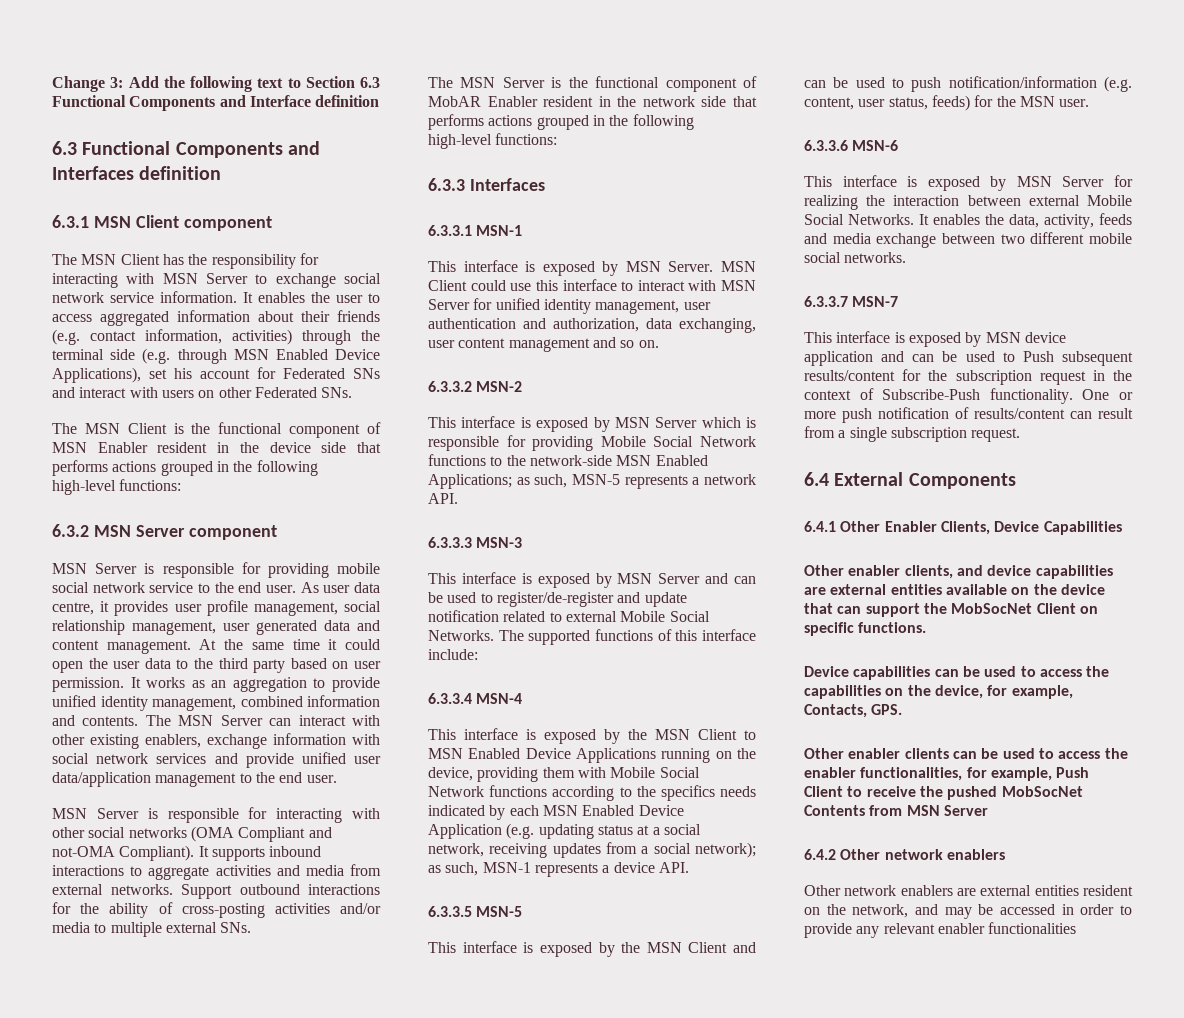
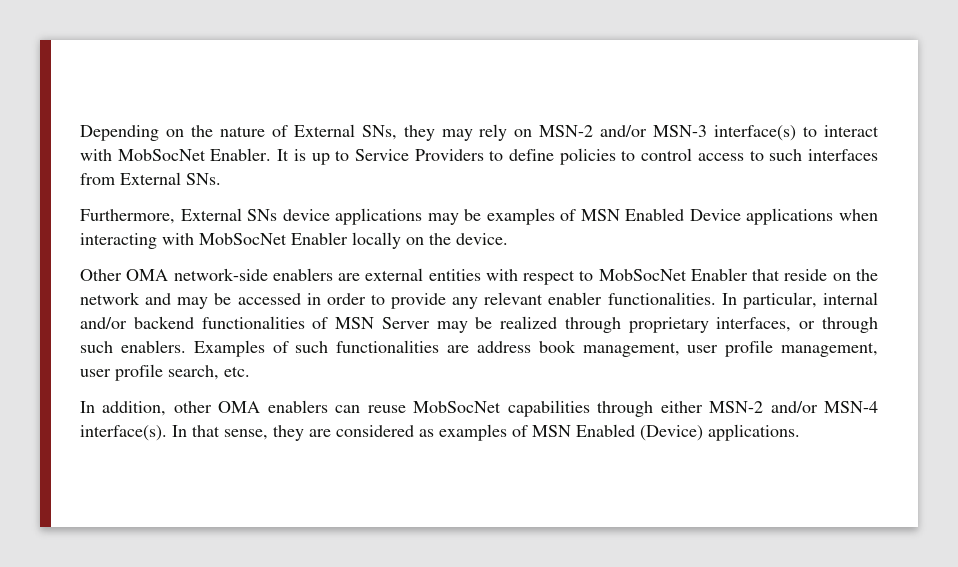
[52,76,380,92] [52,95,380,111] [52,141,321,158] [52,166,222,180] [52,215,272,231] [52,253,319,269] [52,273,381,288] [52,291,380,303] [52,310,380,326] [52,329,380,345] [52,348,380,364] [52,367,380,383] [52,387,353,398] [52,422,381,438] [52,442,382,453] [52,460,318,476] [52,479,182,495] [52,524,277,540] [52,562,381,578] [52,582,380,593] [52,600,381,616] [52,620,380,635] [52,639,381,654] [52,658,381,673] [52,677,380,692] [52,695,380,711] [52,715,380,726] [52,733,380,749] [52,752,381,768] [52,772,337,787] [52,807,381,823] [52,826,332,842] [52,845,322,861] [52,864,381,880] [52,884,380,899] [52,902,381,918] [52,922,252,937] [428,76,757,92] [428,96,757,107] [428,114,694,130] [428,133,558,149] [428,178,545,191] [428,225,523,236] [428,260,756,276] [428,279,756,291] [428,298,711,314] [428,318,756,333] [428,337,659,352] [428,381,523,392] [428,416,756,432] [428,435,756,451] [428,454,708,466] [428,474,756,489] [428,493,458,504] [428,537,523,548] [428,572,756,588] [428,592,687,607] [428,610,710,622] [428,629,756,645] [428,649,478,660] [428,693,523,704] [428,728,756,744] [428,748,756,763] [428,767,700,782] [428,785,756,801] [428,805,684,820] [428,823,701,839] [428,842,756,858] [428,862,689,877] [428,906,523,917] [428,941,756,957] [804,76,1132,92] [804,95,1090,111] [804,140,899,151] [804,175,1133,191] [804,195,1132,210] [804,213,1132,229] [804,232,1132,248] [804,252,907,263] [804,296,899,307] [804,331,1066,347] [804,351,1133,366] [804,369,1132,385] [804,388,1133,404] [804,407,1133,423] [804,426,1021,442] [804,472,1016,489] [804,521,1122,535] [804,565,1113,579] [804,584,1105,595] [804,603,1098,617] [804,622,927,636] [804,666,1110,680] [804,685,1073,699] [804,704,903,718] [804,748,1128,759] [804,767,1090,781] [804,786,1083,800] [804,805,988,816] [804,849,1005,860] [804,885,1133,896] [804,904,909,918] Change 3: Add the following text to Section 6.3 Functional Components and Interface definition // 6.3 Functional Components and Interfaces definition // 6.3.1 MSN Client component // The MSN Client has the responsibility for interacting with MSN Server to exchange social network service information. It enables the user to access aggregated information about their friends (e.g. contact information, activities) through the terminal side (e.g. through MSN Enabled Device Applications), set his account for Federated SNs and interact with users on other Federated SNs. // The MSN Client is the functional component of MSN Enabler resident in the device side that performs actions grouped in the following high-level functions: // 6.3.2 MSN Server component // MSN Server is responsible for providing mobile social network service to the end user. As user data centre, it provides user profile management, social relationship management, user generated data and content management. At the same time it could open the user data to the third party based on user permission. It works as an aggregation to provide unified identity management, combined information and contents. The MSN Server can interact with other existing enablers, exchange information with social network services and provide unified user data/application management to the end user. // MSN Server is responsible for interacting with other social networks (OMA Compliant and not-OMA Compliant). It supports inbound interactions to aggregate activities and media from external networks. Support outbound interactions for the ability of cross-posting activities and/or media to multiple external SNs. // The MSN Server is the functional component of MobAR Enabler resident in the network side that performs actions grouped in the following high-level functions: // 6.3.3 Interfaces // 6.3.3.1 MSN-1 // This interface is exposed by MSN Server. MSN Client could use this interface to interact with MSN Server for unified identity management, user authentication and authorization, data exchanging, user content management and so on. // 6.3.3.2 MSN-2 // This interface is exposed by MSN Server which is responsible for providing Mobile Social Network functions to the network-side MSN Enabled Applications; as such, MSN-5 represents a network API. // 6.3.3.3 MSN-3 // This interface is exposed by MSN Server and can be used to register/de-register and update notification related to external Mobile Social Networks. The supported functions of this interface include: // 6.3.3.4 MSN-4 // This interface is exposed by the MSN Client to MSN Enabled Device Applications running on the device, providing them with Mobile Social Network functions according to the specifics needs indicated by each MSN Enabled Device Application (e.g. updating status at a social network, receiving updates from a social network); as such, MSN-1 represents a device API. // 6.3.3.5 MSN-5 // This interface is exposed by the MSN Client and can be used to push notification/information (e.g. content, user status, feeds) for the MSN user. // 6.3.3.6 MSN-6 // This interface is exposed by MSN Server for realizing the interaction between external Mobile Social Networks. It enables the data, activity, feeds and media exchange between two different mobile social networks. // 6.3.3.7 MSN-7 // This interface is exposed by MSN device application and can be used to Push subsequent results/content for the subscription request in the context of Subscribe-Push functionality. One or more push notification of results/content can result from a single subscription request. // 6.4 External Components // 6.4.1 Other Enabler Clients, Device Capabilities // Other enabler clients, and device capabilities are external entities available on the device that can support the MobSocNet Client on specific functions. // Device capabilities can be used to access the capabilities on the device, for example, Contacts, GPS. // Other enabler clients can be used to access the enabler functionalities, for example, Push Client to receive the pushed MobSocNet Contents from MSN Server // 6.4.2 Other network enablers // Other network enablers are external entities resident on the network, -> [80,124,879,141] [80,148,879,165] [80,172,221,185] [80,208,879,225] [80,232,508,249] [80,268,878,285] [80,292,140,305] Depending on the nature of External SNs, they may rely on MSN-2 and/or MSN-3 interface(s) to interact with MobSocNet Enabler. It is up to Service Providers to define policies to control access to such interfaces from External SNs. // Furthermore, External SNs device applications may be examples of MSN Enabled Device applications when interacting with MobSocNet Enabler locally on the device. // Other OMA network-side enablers are external entities with respect to MobSocNet Enabler that reside on the network
[988,922,1077,934] functionalities -> [607,292,878,309] [80,316,878,333] [80,340,879,357] [80,364,250,381] [80,400,878,417] [80,424,800,441] functionalities. In particular, internal and/or backend functionalities of MSN Server may be realized through proprietary interfaces, or through such enablers. Examples of such functionalities are address book management, user profile management, user profile search, etc. // In addition, other OMA enablers can reuse MobSocNet capabilities through either MSN-2 and/or MSN-4 interface(s). In that sense, they are considered as examples of MSN Enabled (Device) applications.

